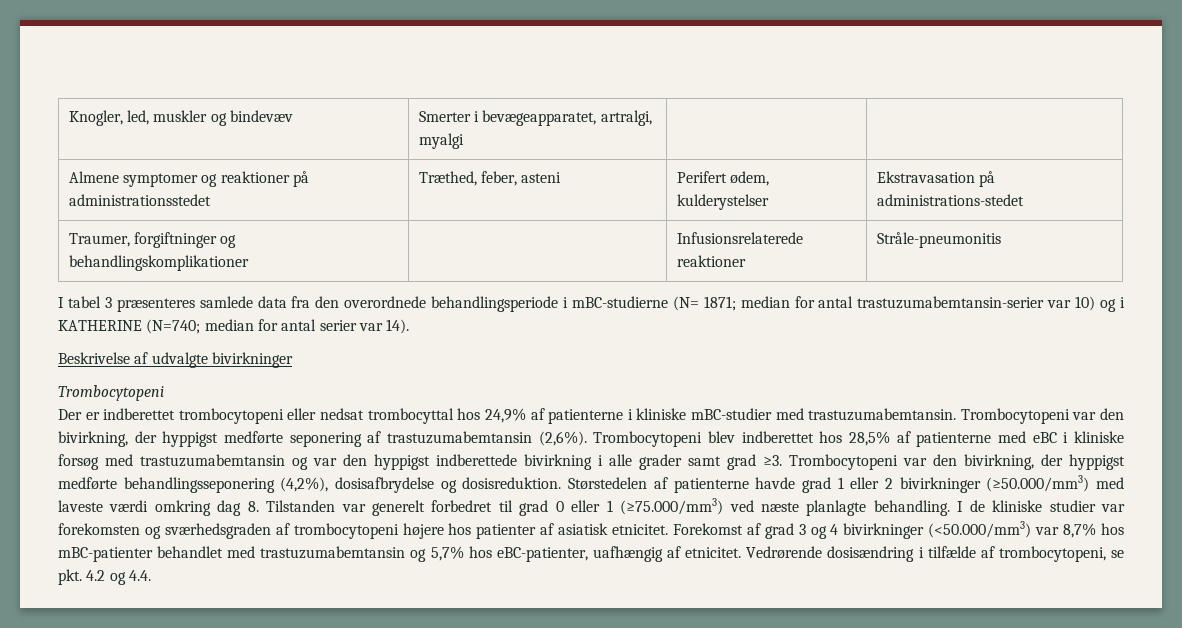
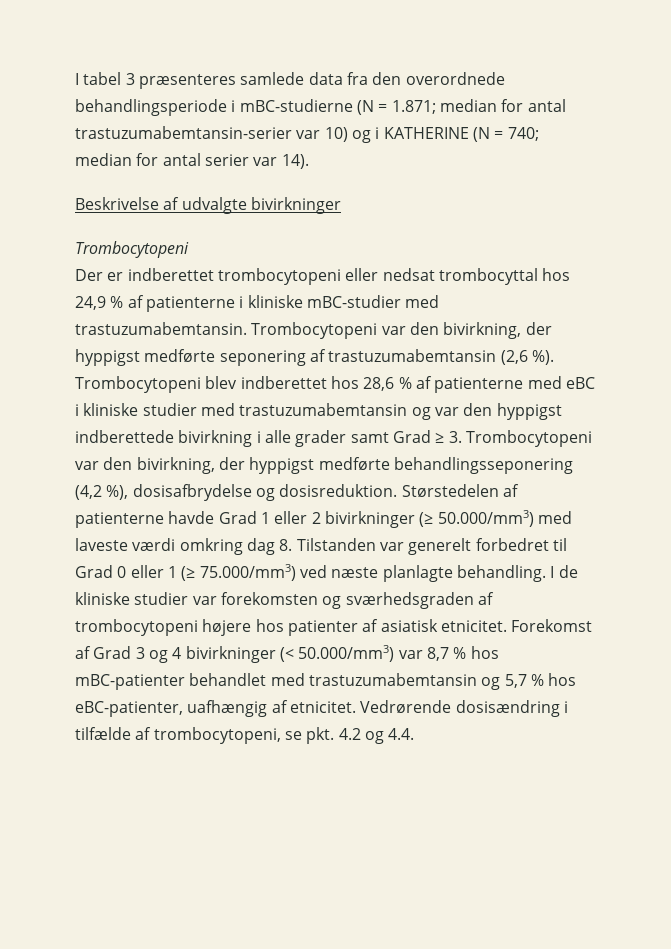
[68,110,294,126] [418,110,652,126] [418,133,464,149] [68,171,310,187] [68,194,211,206] [418,171,562,186] [676,171,770,186] [676,194,769,210] [876,171,996,187] [876,194,1024,206] [68,232,237,248] [68,255,249,271] [676,232,803,244] [676,255,746,267] [876,232,1001,248] Knogler, led, muskler og bindevæv | Smerter i bevægeapparatet, artralgi, myalgi | | // Almene symptomer og reaktioner på administrationsstedet | Træthed, feber, asteni | Perifert ødem, kulderystelser | Ekstravasation på administrations-stedet // Traumer, forgiftninger og behandlingskomplikationer | | Infusionsrelaterede reaktioner | Stråle-pneumonitis // -> (75, 79) none
[672,296,736,311] (N= 1871; -> [356,100,436,115] (N = 1.871;
[146,319,201,334] (N=740; -> [472,127,539,142] (N = 740;
[484,408,526,423] 24,9% -> [75,296,124,310] 24,9 %
[538,431,587,446] (2,6%). -> [500,350,554,365] (2,6 %).
[848,431,890,446] 28,5% -> [363,377,412,391] 28,6 %
[58,454,99,470] forsøg -> [142,403,197,416] studier
[727,454,782,470] grad ≥3. -> [392,430,462,443] Grad ≥ 3.
[280,477,329,492] (4,2%), -> [75,485,129,500] (4,2 %),
[801,477,831,493] grad -> [218,511,257,524] Grad
[986,475,1090,492] (≥50.000/mm3) -> [419,510,534,527] (≥ 50.000/mm3)
[519,500,549,516] grad -> [75,565,113,578] Grad
[620,498,724,515] (≥75.000/mm3) -> [181,564,296,581] (≥ 75.000/mm3)
[764,523,794,539] grad -> [93,646,132,659] Grad
[928,521,1097,538] (<50.000/mm3) var 8,7% -> [279,645,467,662] (< 50.000/mm3) var 8,7 %
[430,546,464,561] 5,7% -> [504,674,544,688] 5,7 %

